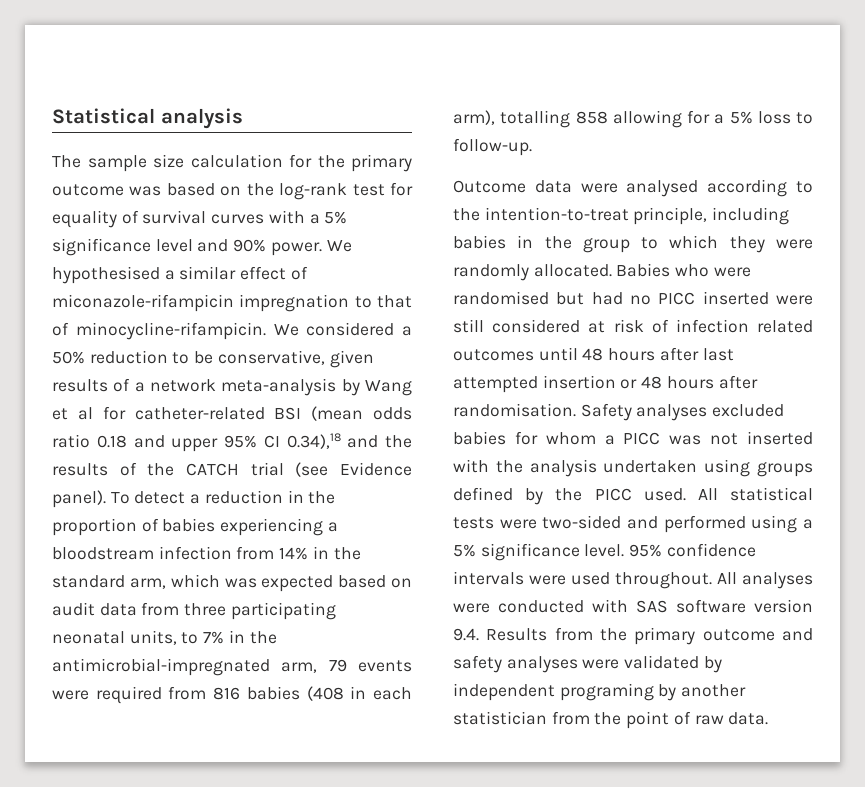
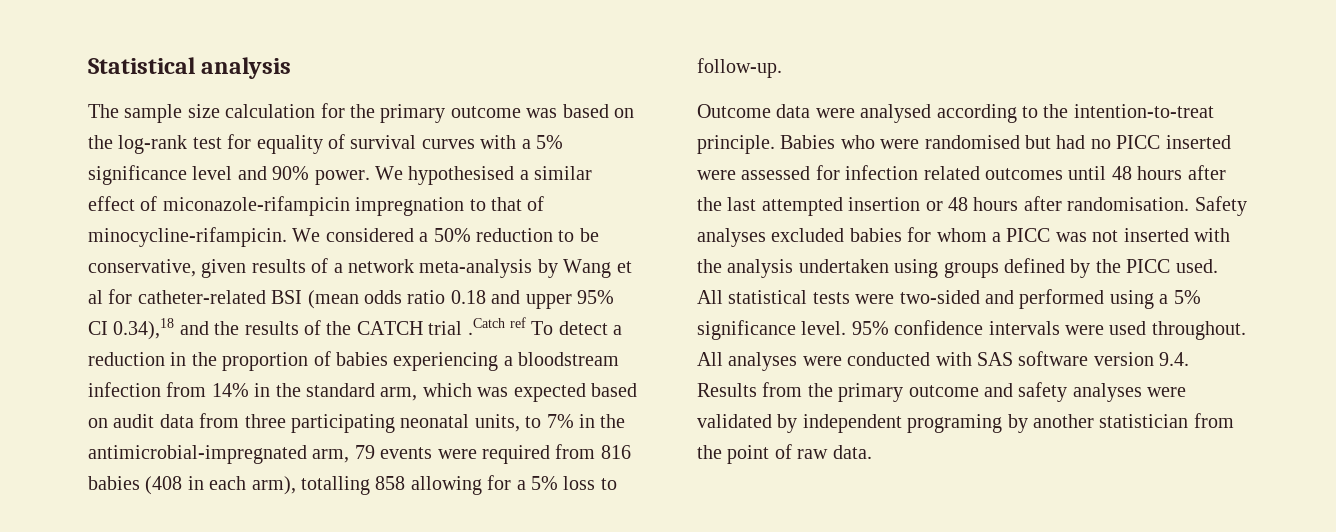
[295,462,412,477] [52,490,106,508] (see Evidence panel). -> [467,317,526,335] .Catch ref
[633,207,790,225] [453,235,813,253] [453,264,612,281] principle, including babies in the group to which they were randomly allocated. -> [697,135,775,154] principle.
[453,319,669,333] still considered at risk of -> [741,165,840,180] assessed for
(699, 354) none -> [697,197,722,211] the

